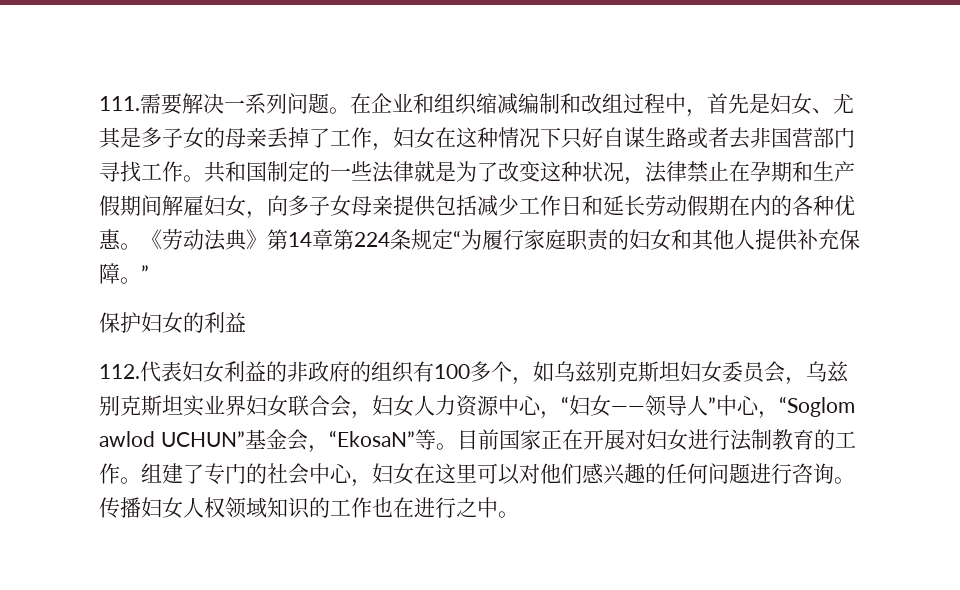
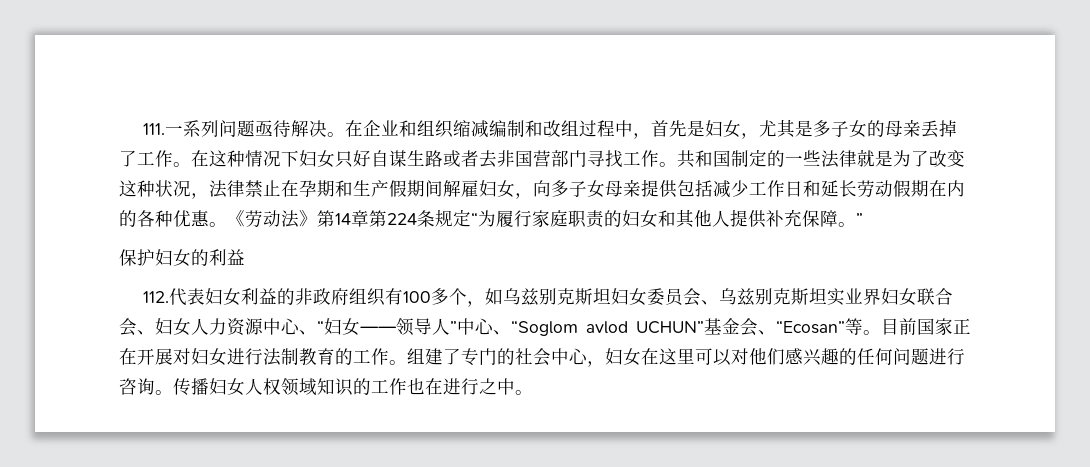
[140,93,224,115] 需要解决 -> (166, 129) none
(329, 103) none -> [255,120,328,137] 亟待解决
[812,108,833,114] 、 -> [741,133,760,139] ，
[372,127,435,151] ，妇女 -> [173,162,191,167] 。
(561, 137) none -> [299,150,335,168] 妇女
[225,229,247,251] 典 -> (299, 219) none
[350,361,371,382] 的 -> (350, 296) none
[785,377,806,385] ， -> [701,300,720,305] 、
[351,411,372,419] ， -> [137,330,155,335] 、
[540,411,561,419] ， -> [299,330,317,335] 、
[758,396,855,419] [99,431,155,447] ，“Soglom awlod -> [493,320,628,336] 、“Soglom avlod
[307,430,415,453] ，“EkosaN” -> [758,320,845,335] 、“Ecosan”

